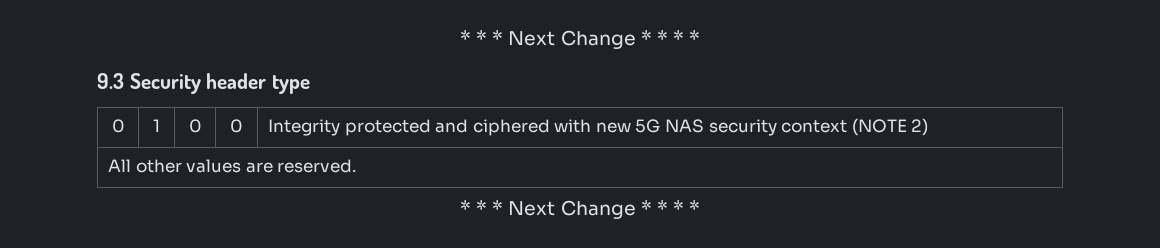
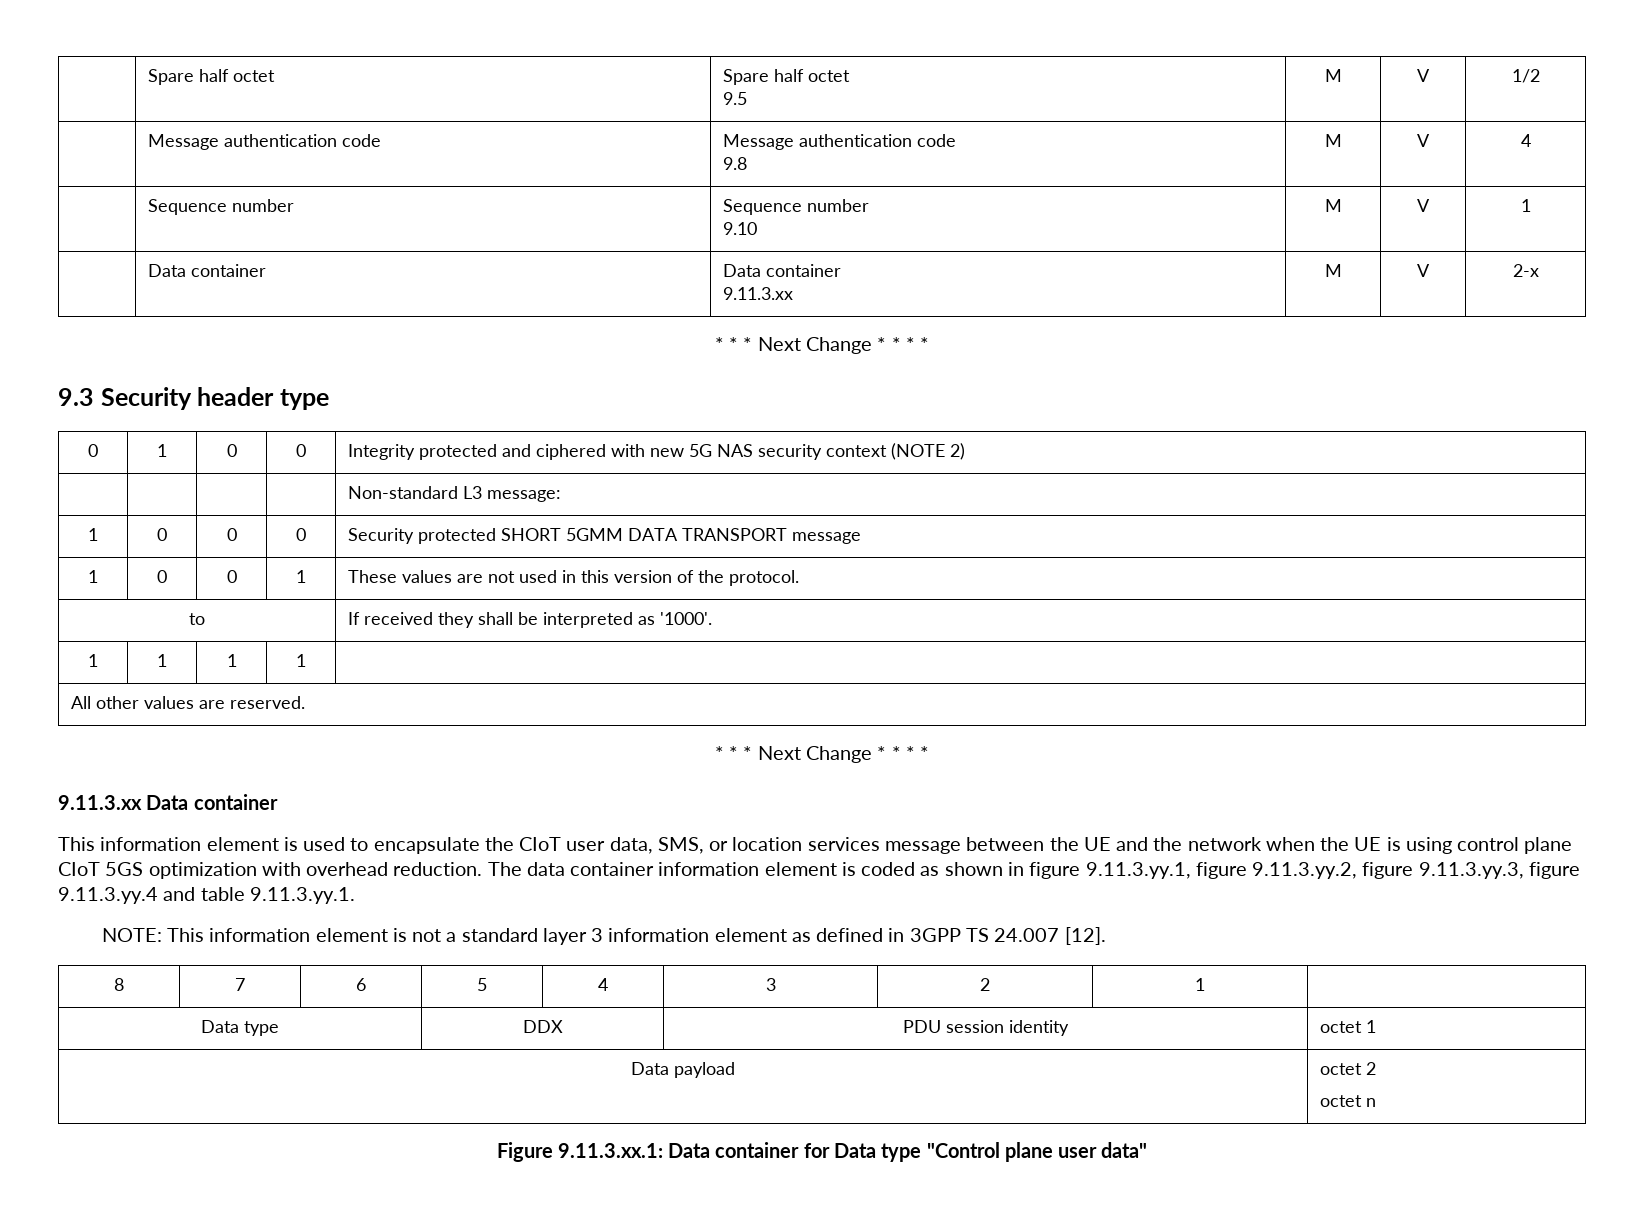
(459, 37) none -> [147,69,275,85] [722,69,850,85] [722,92,747,105] [1324,69,1342,82] [1417,69,1430,82] [1511,69,1540,83] [147,134,381,150] [722,134,956,150] [722,157,747,170] [1324,134,1342,147] [1417,134,1430,147] [1520,134,1531,147] [147,199,294,215] [722,199,869,215] [722,222,757,235] [1324,199,1342,212] [1417,199,1430,212] [1520,199,1531,212] [147,264,266,277] [722,264,841,277] [722,287,793,300] [1324,264,1342,277] [1417,264,1430,277] [1512,264,1539,277] | Spare half octet | Spare half octet // 9.5 | M | V | 1/2 // | Message authentication code | Message authentication code // 9.8 | M | V | 4 // | Sequence number | Sequence number // 9.10 | M | V | 1 // | Data container | Data container // 9.11.3.xx | M | V | 2-x //
(929, 127) none -> [347,486,561,502] [88,528,98,541] [157,528,167,541] [226,528,237,541] [296,528,306,541] [347,528,861,544] [88,570,98,583] [157,570,167,583] [226,570,237,583] [296,570,306,583] [347,570,799,586] [189,613,205,625] [347,612,712,628] [88,654,98,667] [157,654,167,667] [226,654,237,667] [296,654,306,667] // | | | | Non-standard L3 message: // 1 | 0 | 0 | 0 | Security protected SHORT 5GMM DATA TRANSPORT message // 1 | 0 | 0 | 1 | These values are not used in this version of the protocol. // to | If received they shall be interpreted as '1000'. // 1 | 1 | 1 | 1 |
(701, 207) none -> [58,794,278,810] [58,837,1573,854] [58,862,1580,879] [58,887,355,904] [101,927,1106,945] [114,978,124,991] [235,978,245,991] [356,978,366,991] [477,978,487,991] [598,978,608,991] [765,978,776,991] [980,978,990,991] [1195,978,1205,991] [201,1020,279,1036] [522,1020,563,1033] [903,1020,1069,1036] [1319,1020,1376,1033] [631,1062,735,1078] [1319,1062,1376,1075] [1319,1095,1376,1107] [496,1142,1148,1162] // 9.11.3.xx Data container // This information element is used to encapsulate the CIoT user data, SMS, or location services message between the UE and the network when the UE is using control plane CIoT 5GS optimization with overhead reduction. The data container information element is coded as shown in figure 9.11.3.yy.1, figure 9.11.3.yy.2, figure 9.11.3.yy.3, figure 9.11.3.yy.4 and table 9.11.3.yy.1. // NOTE: This information element is not a standard layer 3 information element as defined in 3GPP TS 24.007 [12]. // 8 | 7 | 6 | 5 | 4 | 3 | 2 | 1 | // Data type | DDX | PDU session identity | octet 1 // Data payload | octet 2 // octet n // Figure 9.11.3.xx.1: Data container for Data type "Control plane user data"

